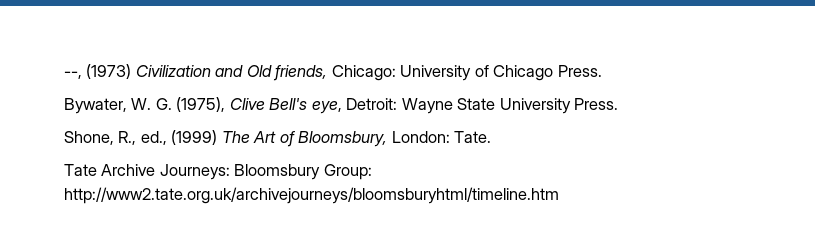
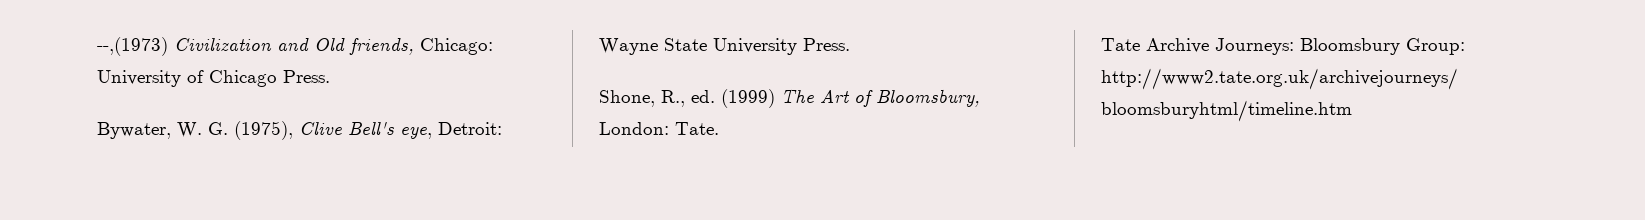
[64,64,132,79] --, (1973) -> [97,37,168,56] --,(1973)
[140,131,167,145] ed., -> [691,90,715,103] ed.

